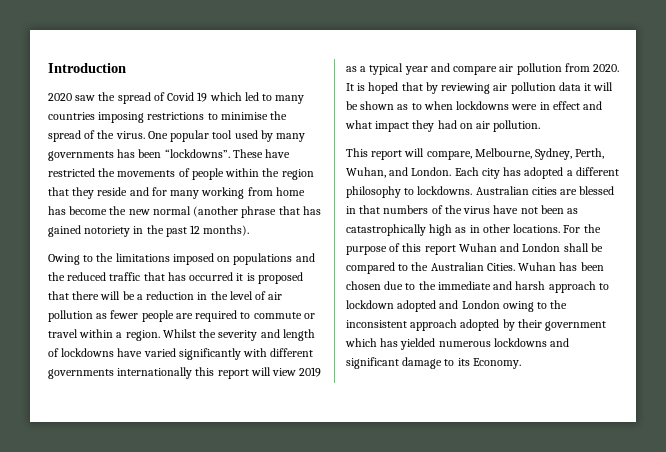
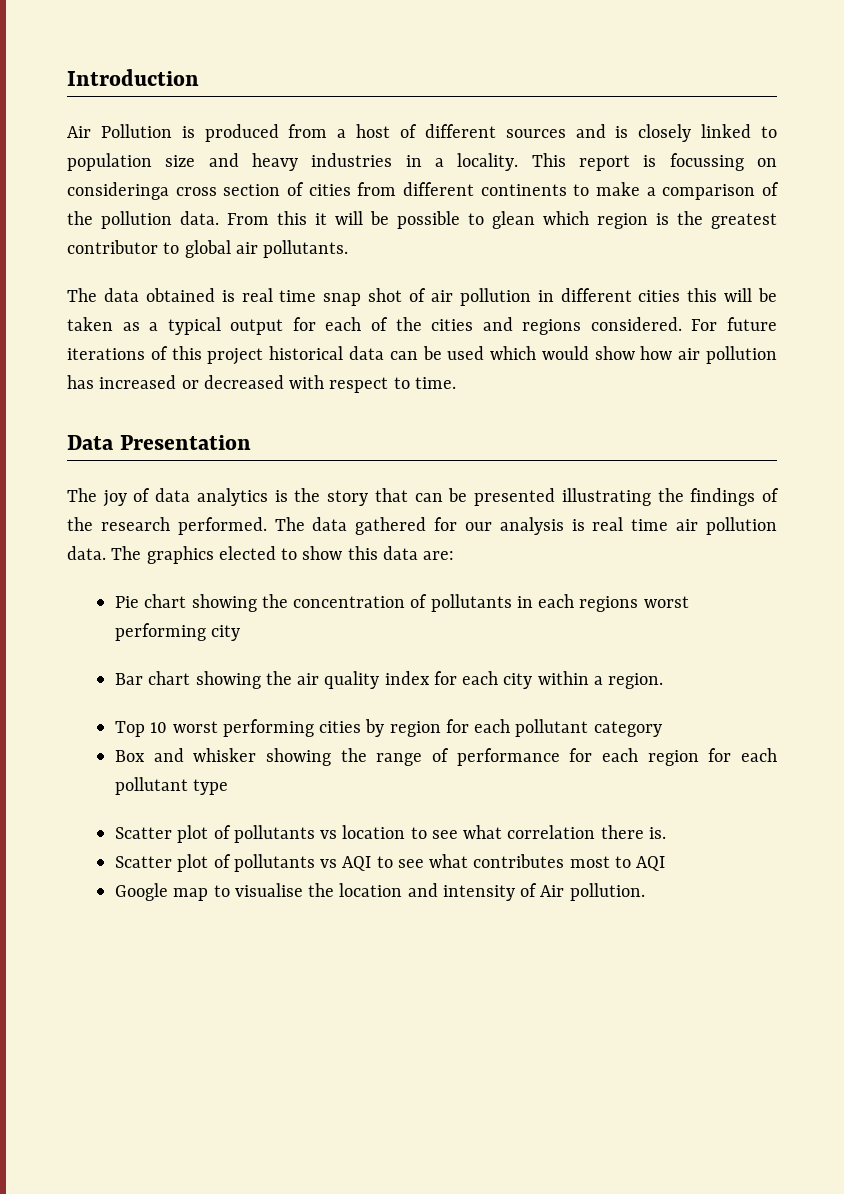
[48,92,305,104] [48,111,288,123] [48,130,306,142] [48,149,291,161] [48,168,314,180] [48,187,305,199] [48,206,321,218] [48,225,250,237] [48,253,315,265] [48,272,303,284] [48,291,283,300] [48,310,315,322] [48,329,315,341] [48,348,314,360] [48,367,322,379] [346,63,620,75] [346,82,614,94] [346,101,603,110] [345,120,541,132] [346,148,605,160] [346,167,619,179] [346,186,615,198] [346,205,579,214] [346,224,601,236] [346,243,603,255] [346,262,604,274] [346,281,609,293] [346,300,568,312] [346,319,607,331] [345,338,570,350] [346,357,521,369] 2020 saw the spread of Covid 19 which led to many countries imposing restrictions to minimise the spread of the virus. One popular tool used by many governments has been “lockdowns”. These have restricted the movements of people within the region that they reside and for many working from home has become the new normal (another phrase that has gained notoriety in the past 12 months). // Owing to the limitations imposed on populations and the reduced traffic that has occurred it is proposed that there will be a reduction in the level of air pollution as fewer people are required to commute or travel within a region. Whilst the severity and length of lockdowns have varied significantly with different governments internationally this report will view 2019 as a typical year and compare air pollution from 2020. It is hoped that by reviewing air pollution data it will be shown as to when lockdowns were in effect and what impact they had on air pollution. // This report will compare, Melbourne, Sydney, Perth, Wuhan, and London. Each city has adopted a different philosophy to lockdowns. Australian cities are blessed in that numbers of the virus have not been as catastrophically high as in other locations. For the purpose of this report Wuhan and London shall be compared to the Australian Cities. Wuhan has been chosen due to the immediate and harsh approach to lockdown adopted and London owing to the inconsistent approach adopted by their government which has yielded numerous lockdowns and significant damage to its Economy. -> [67,124,777,142] [67,153,777,171] [67,182,779,200] [67,211,777,229] [67,240,349,258] [67,288,777,306] [67,317,777,335] [67,346,778,365] [67,375,456,393] [67,435,251,450] [67,488,780,507] [67,517,777,535] [67,546,455,564] [115,594,689,612] [115,623,241,641] [115,671,664,689] [115,719,662,737] [115,748,777,766] [115,777,229,795] [115,825,666,843] [115,854,666,872] [115,883,645,901] Air Pollution is produced from a host of different sources and is closely linked to population size and heavy industries in a locality. This report is focussing on consideringa cross section of cities from different continents to make a comparison of the pollution data. From this it will be possible to glean which region is the greatest contributor to global air pollutants. // The data obtained is real time snap shot of air pollution in different cities this will be taken as a typical output for each of the cities and regions considered. For future iterations of this project historical data can be used which would show how air pollution has increased or decreased with respect to time. // Data Presentation // The joy of data analytics is the story that can be presented illustrating the findings of the research performed. The data gathered for our analysis is real time air pollution data. The graphics elected to show this data are: // Pie chart showing the concentration of pollutants in each regions worst performing city // Bar chart showing the air quality index for each city within a region. // Top 10 worst performing cities by region for each pollutant category // Box and whisker showing the range of performance for each region for each pollutant type // Scatter plot of pollutants vs location to see what correlation there is. // Scatter plot of pollutants vs AQI to see what contributes most to AQI // Google map to visualise the location and intensity of Air pollution.

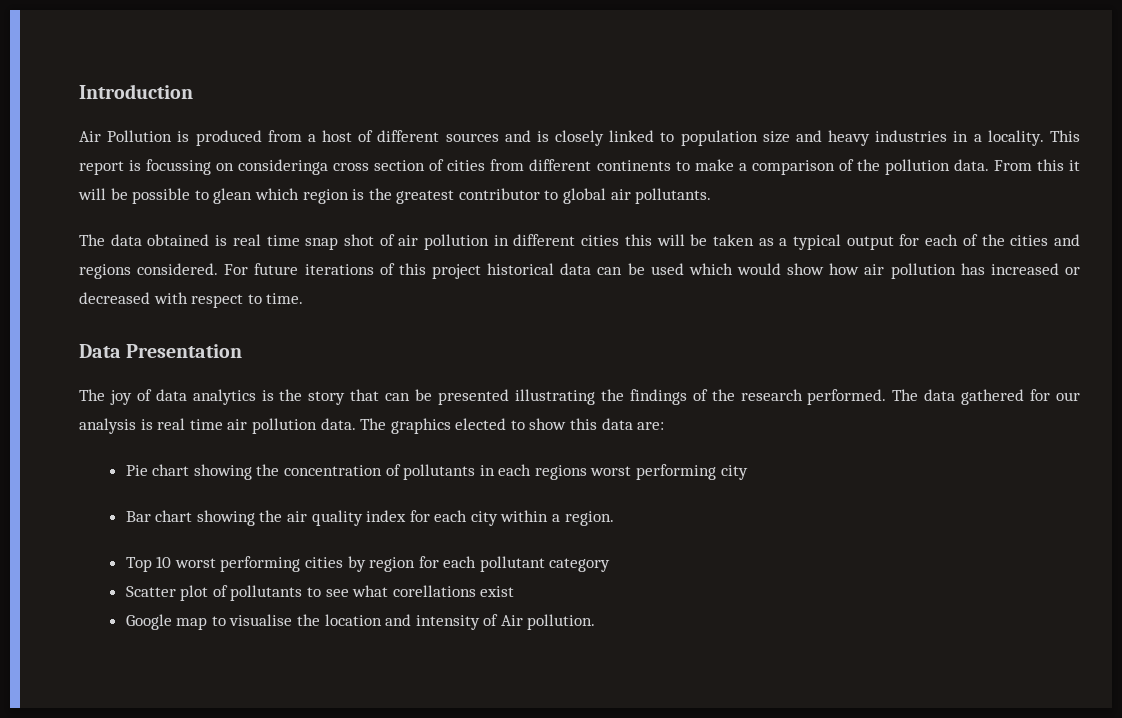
[115,748,777,766] [115,777,229,795] [115,825,666,843] [115,854,666,872] // Box and whisker showing the range of performance for each region for each pollutant type // Scatter plot of pollutants vs location to see what correlation there is. // Scatter plot of pollutants vs AQI to see what contributes most to AQI -> [125,585,515,601] // Scatter plot of pollutants to see what corellations exist

